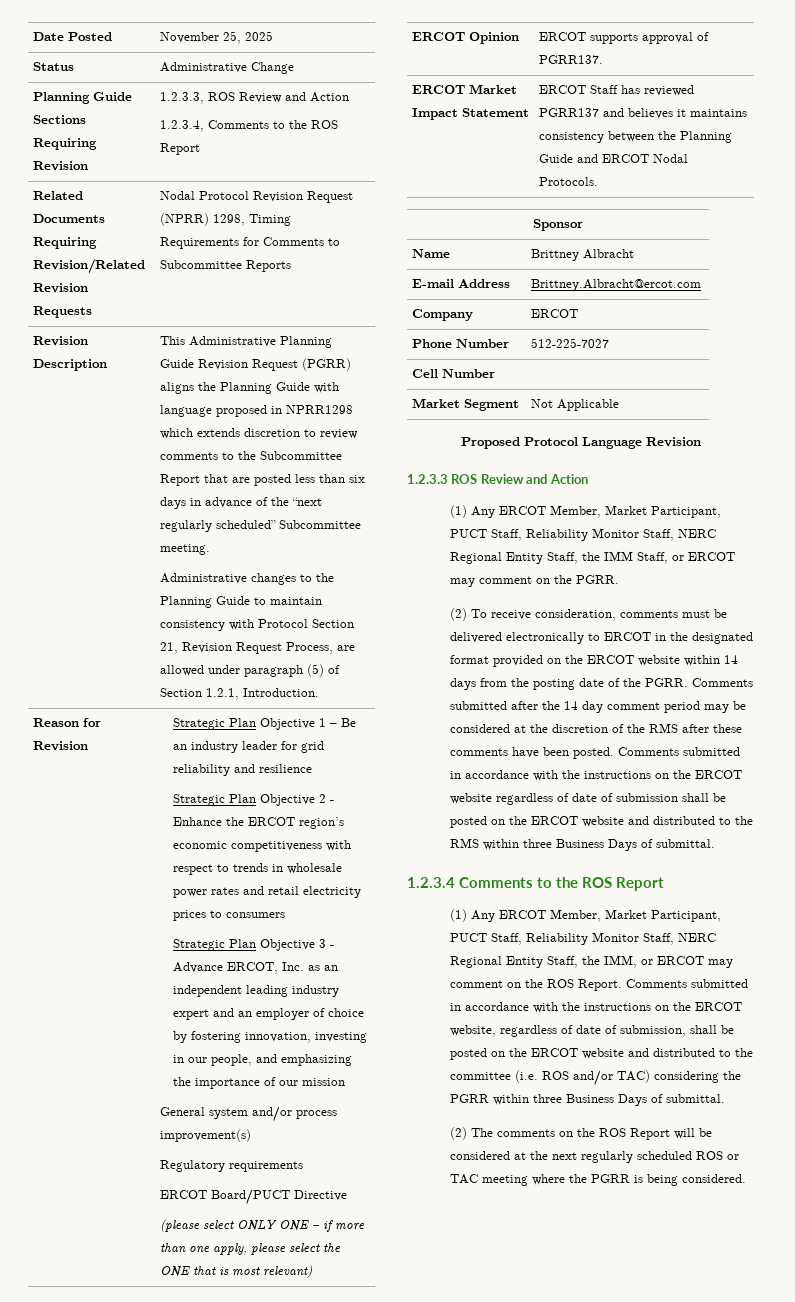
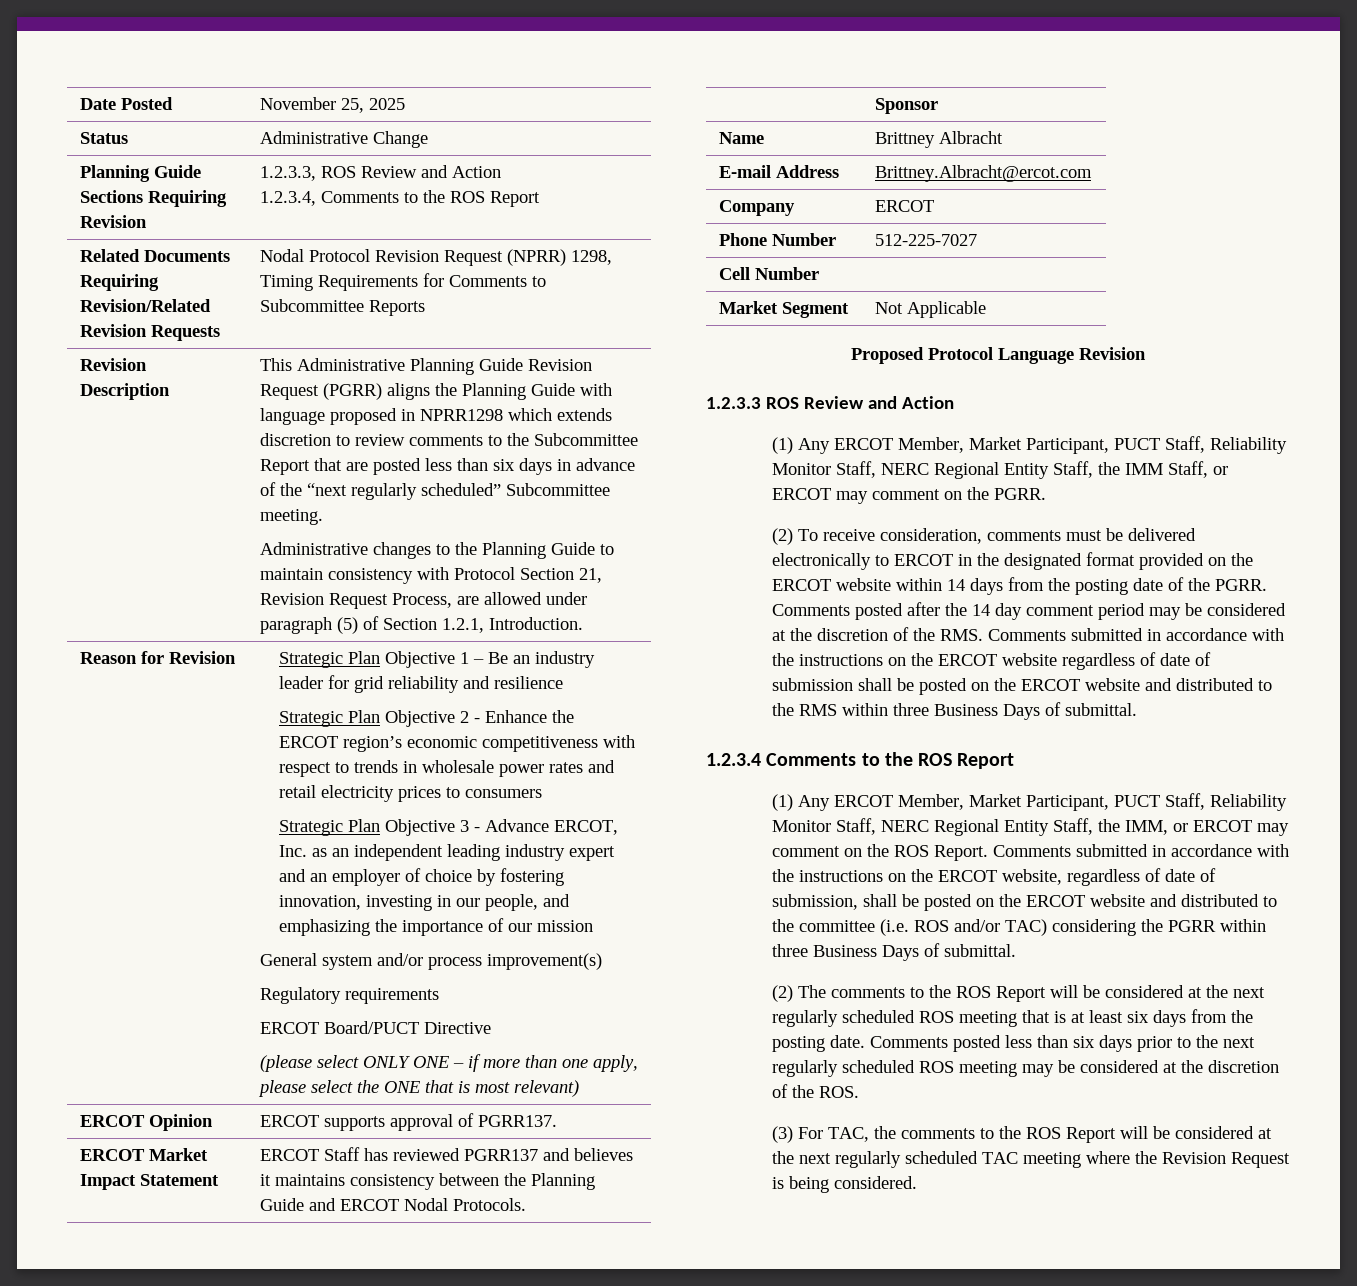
[450,701,508,710] submitted -> [854,603,903,620] posted
[649,723,743,733] [450,747,615,759] RMS after these comments have been posted. -> [939,629,983,641] RMS.
[559,1131,574,1137] on -> [909,987,924,998] to
[727,1154,740,1160] or -> [958,1009,1253,1027] [771,1035,1255,1052] [771,1060,1279,1077] [771,1084,859,1098] [771,1126,1272,1143] [771,1151,978,1168] meeting that is at least six days from the posting date. Comments posted less than six days prior to the next regularly scheduled ROS meeting may be considered at the discretion of the ROS. // (3) For TAC, the comments to the ROS Report will be considered at the next regularly scheduled
[591,1174,631,1183] PGRR -> [1161,1152,1290,1168] Revision Request

